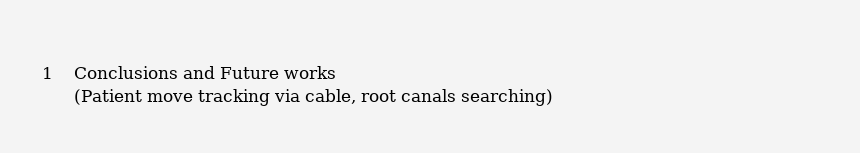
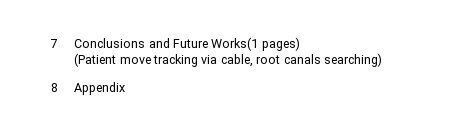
[42,67,53,79] 1 -> [50,39,58,48] 7
[283,66,336,79] works -> [211,37,300,51] Works(1 pages)
(553, 97) none -> [51,82,126,95] // 8 Appendix

